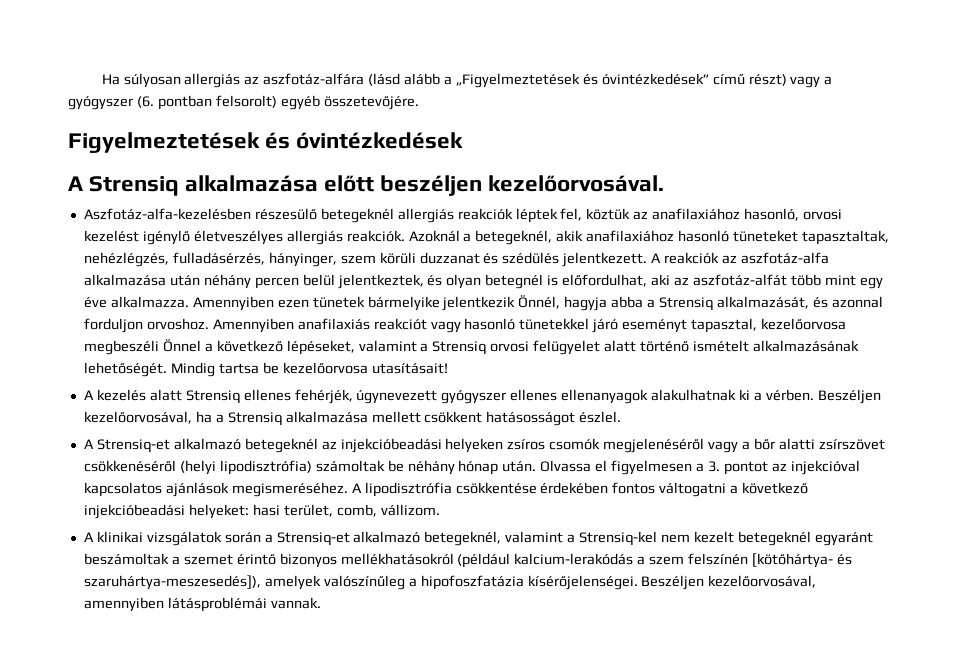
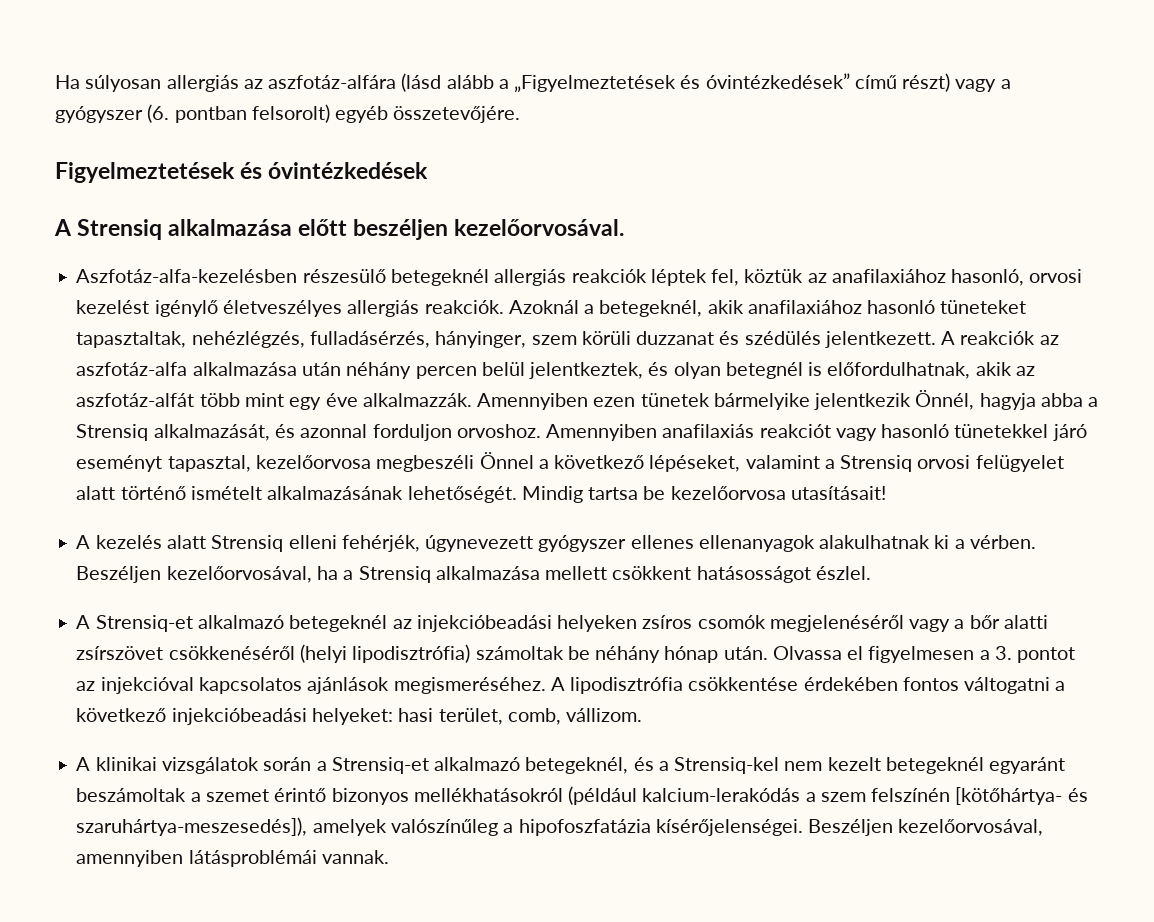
[562,274,671,287] előfordulhat, aki -> [827,362,1012,379] előfordulhatnak, akik
[110,296,189,308] alkalmazza. -> [362,393,472,407] alkalmazzák.
[243,389,291,401] ellenes -> [288,535,337,549] elleni
[505,531,564,543] valamint -> [633,757,654,771] és

